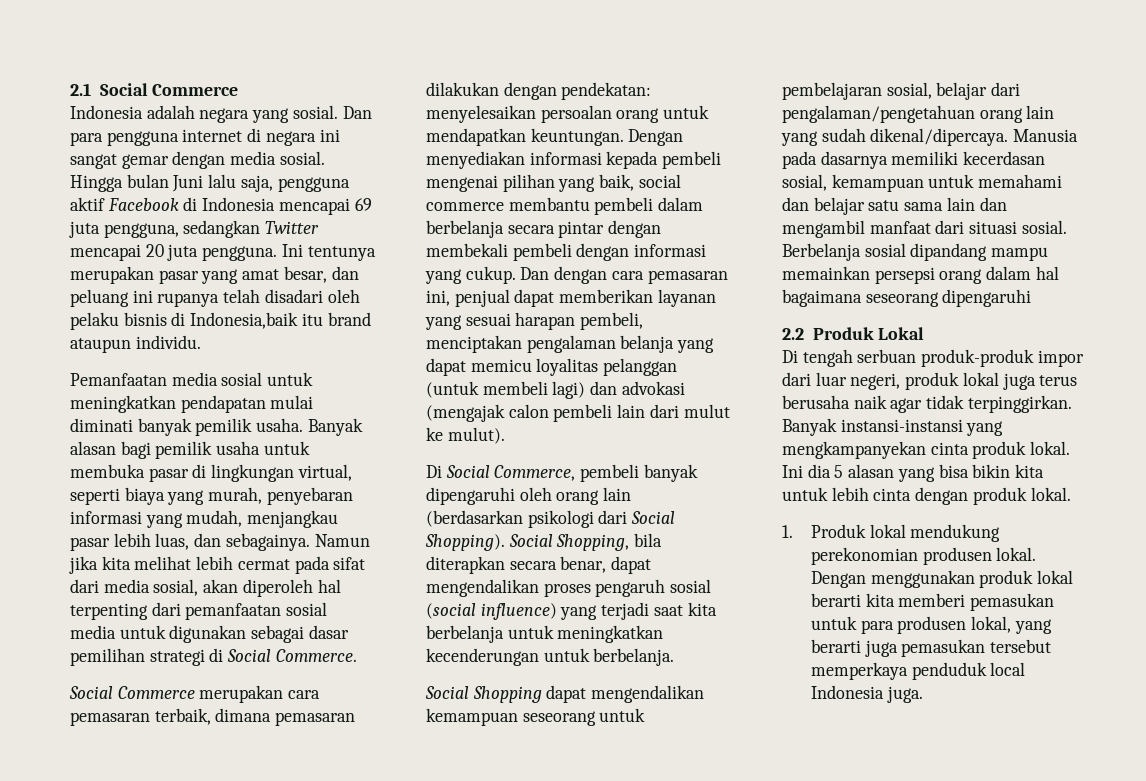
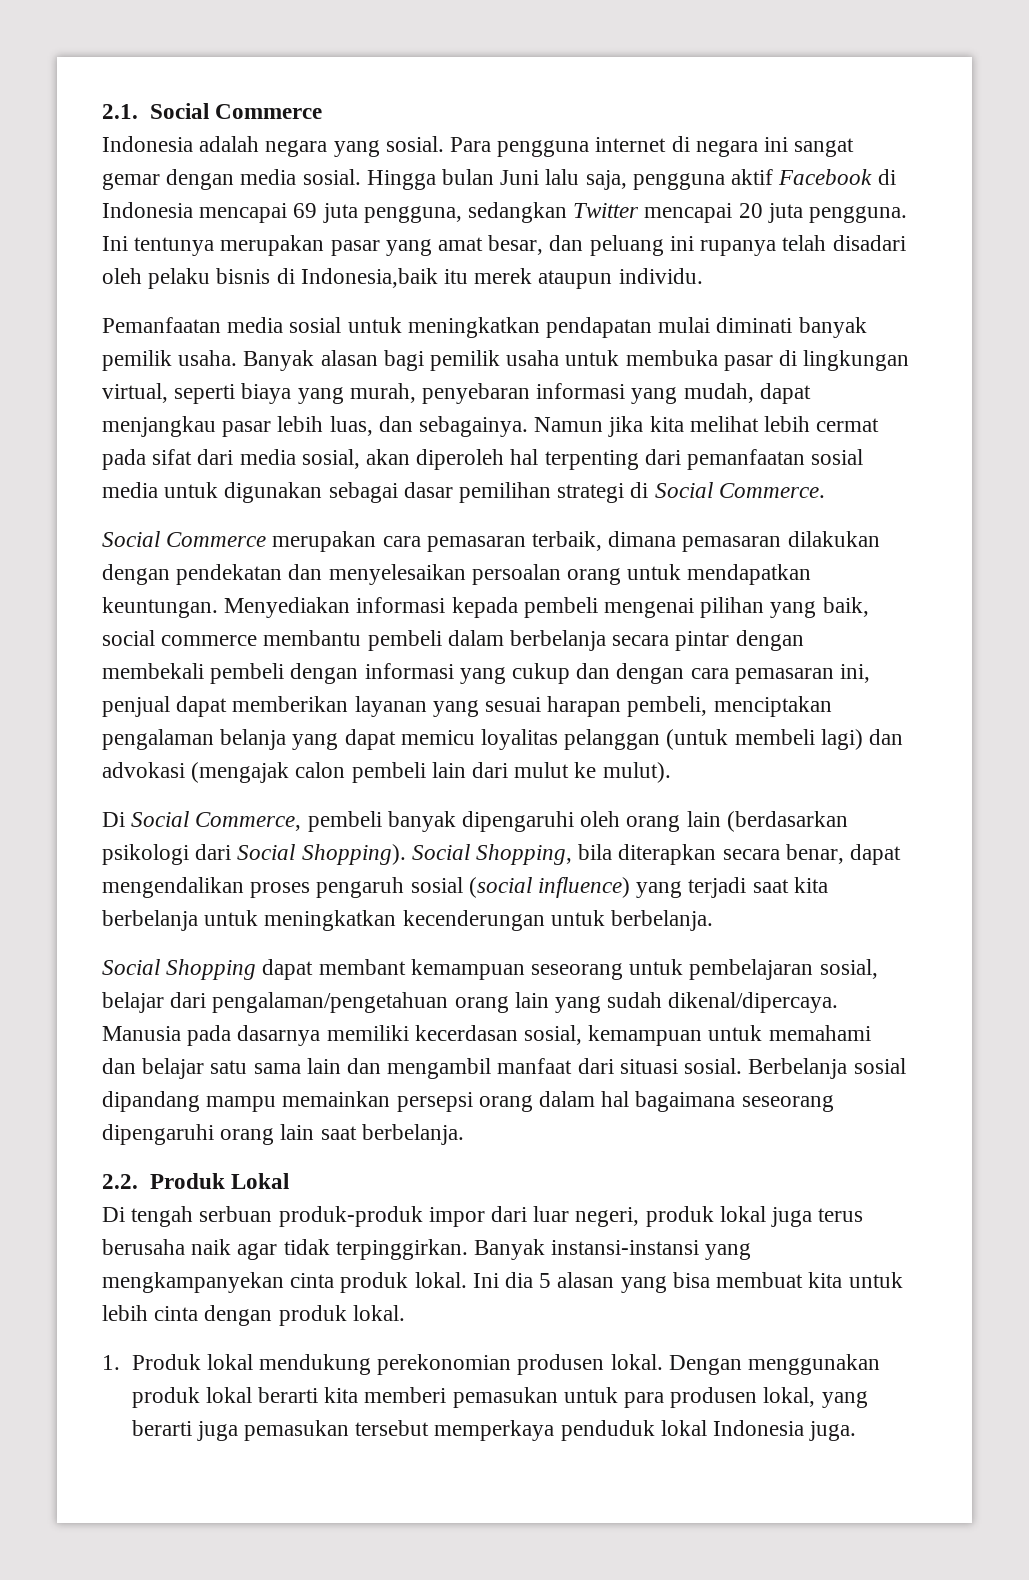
[70,83,91,96] 2.1 -> [102,104,138,119] 2.1.
[342,106,372,119] [70,132,103,146] Dan para -> [450,137,492,152] Para
[327,312,371,326] brand -> [474,268,533,284] merek
(243, 518) none -> [759,383,811,404] dapat
[561,82,652,100] pendekatan: -> [176,564,323,585] pendekatan dan
[628,129,684,146] [426,151,525,169] Dengan menyediakan -> [224,597,351,618] Menyediakan
[465,266,550,284] cukup. Dan -> [512,663,611,684] cukup dan
[591,685,705,703] mengendalikan -> [318,959,406,975] membant
[782,328,804,340] // 2.2 -> [220,1124,464,1145] [102,1174,138,1189] orang lain saat berbelanja. // 2.2.
[972,464,1011,478] bikin -> [716,1272,804,1288] membuat
[990,662,1026,676] local -> [660,1420,707,1436] lokal

